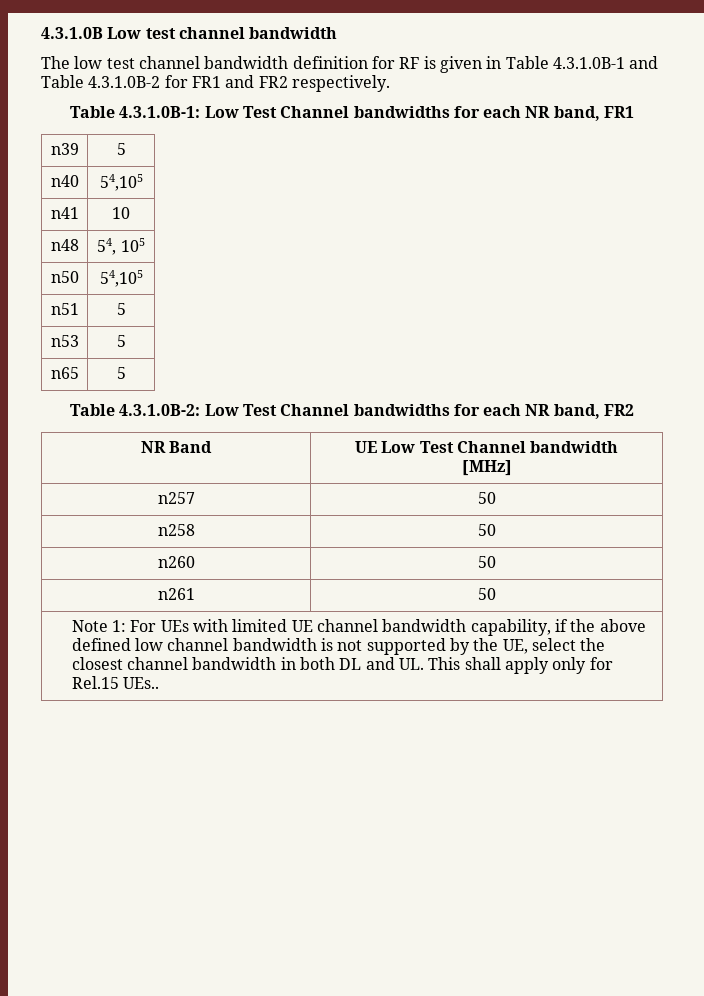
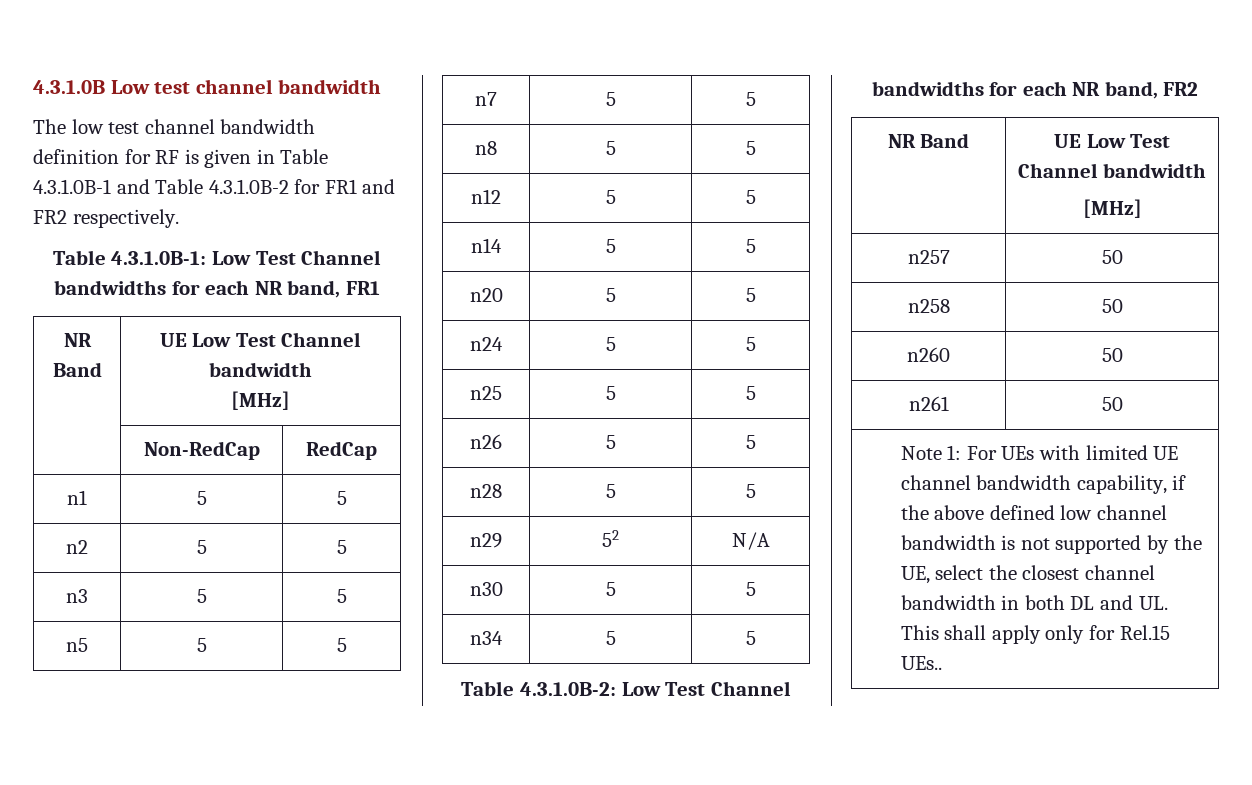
[50,143,79,155] [116,143,126,155] [50,175,79,187] [99,174,143,191] [50,207,79,219] [112,207,130,219] [50,239,79,251] [97,238,145,255] [50,271,79,283] [99,270,143,287] [50,303,79,315] [116,303,126,315] [50,335,79,347] [116,335,126,347] [50,367,79,379] n39 | 5 // n40 | 54,105 // n41 | 10 // n48 | 54, 105 // n50 | 54,105 // n51 | 5 // n53 | 5 // n65 -> [63,333,92,347] [52,362,102,377] [159,332,362,347] [209,362,312,377] [231,391,290,410] [143,441,260,460] [306,441,377,460] [67,490,87,505] [196,491,207,505] [336,491,347,505] [66,540,88,554] [196,540,207,554] [336,540,347,554] [66,589,88,603] [196,589,207,603] [336,589,347,603] [66,638,88,652] [196,638,207,652] [336,638,347,652] [475,92,497,106] [605,92,616,106] [745,92,756,106] [475,141,497,155] [605,141,616,155] [745,141,756,155] [471,189,501,204] [605,190,616,204] [745,190,756,204] [471,238,502,253] [605,239,616,253] [745,239,756,253] [469,288,503,302] [605,288,616,302] [745,288,756,302] [470,337,503,351] [605,337,616,351] [745,337,756,351] [470,386,502,400] [605,386,616,400] [745,386,756,400] [470,434,502,449] [605,435,616,449] [745,435,756,449] [470,484,502,498] [605,484,616,498] [745,484,756,498] [470,533,502,548] [602,530,619,547] [731,532,770,550] [469,582,503,596] [605,582,616,596] [745,582,756,596] [470,631,503,645] [605,631,616,645] NR Band | UE Low Test Channel bandwidth // [MHz] // | Non-RedCap | RedCap // n1 | 5 | 5 // n2 | 5 | 5 // n3 | 5 | 5 // n5 | 5 | 5 // n7 | 5 | 5 // n8 | 5 | 5 // n12 | 5 | 5 // n14 | 5 | 5 // n20 | 5 | 5 // n24 | 5 | 5 // n25 | 5 | 5 // n26 | 5 | 5 // n28 | 5 | 5 // n29 | 52 | N/A // n30 | 5 | 5 // n34 | 5

